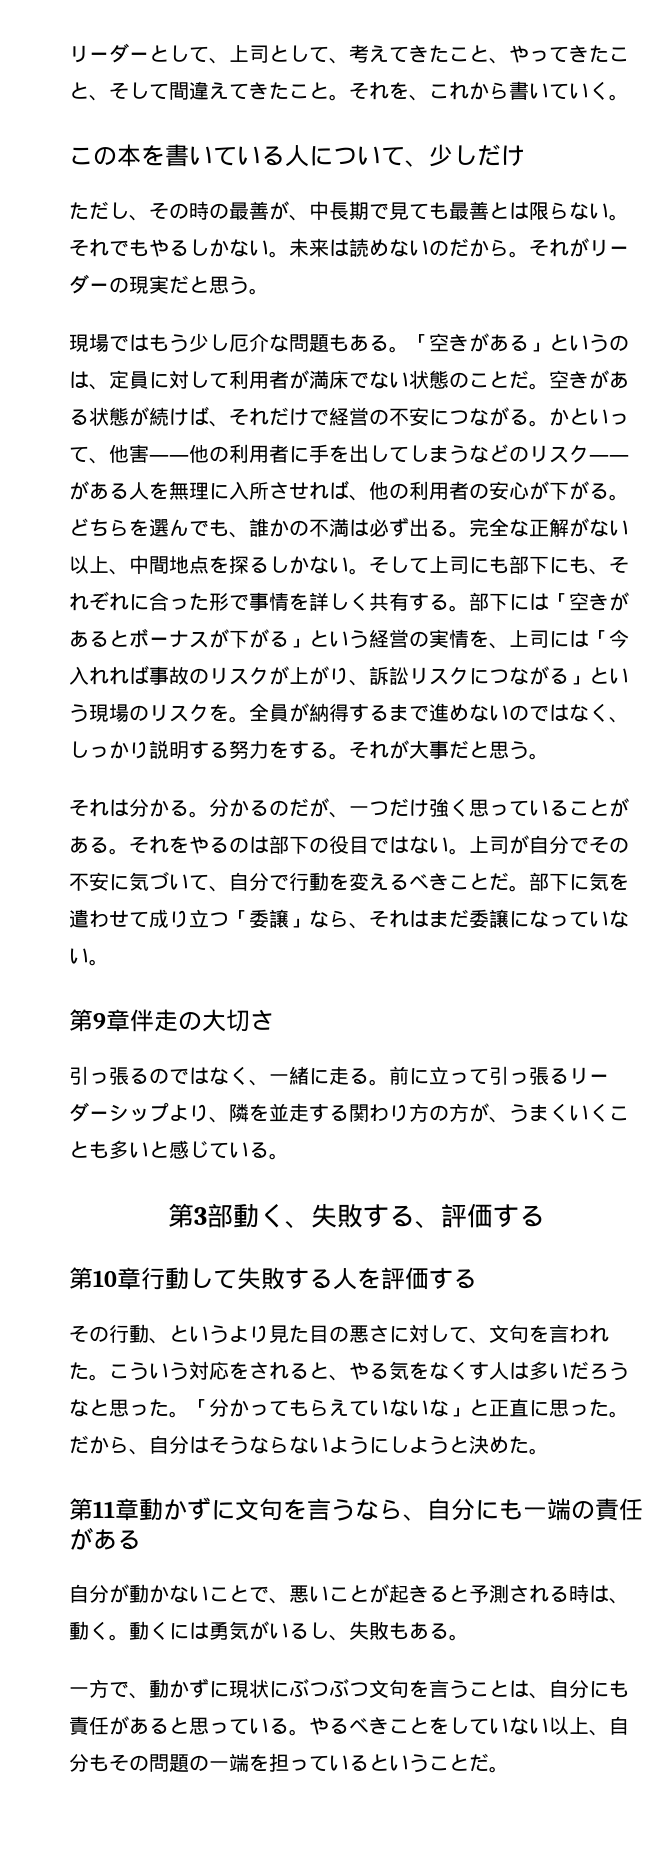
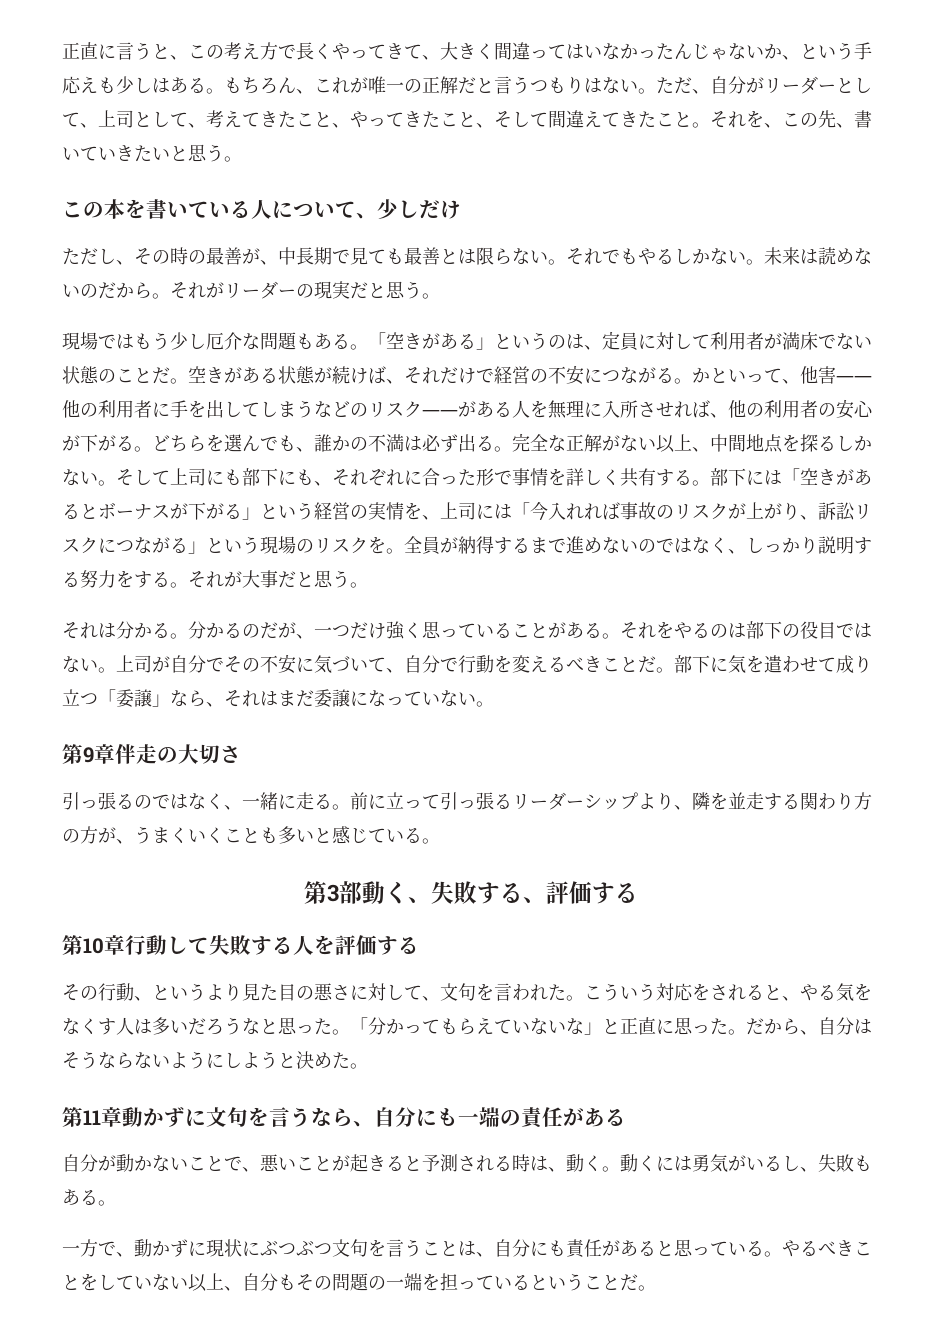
(69, 54) none -> [62,42,872,60] [62,76,764,94] 正直に言うと、この考え方で長くやってきて、大きく間違ってはいなかったんじゃないか、という手応えも少しはある。もちろん、これが唯一の正解だと言うつもりはない。ただ、自分が
[449,81,609,100] れから書いていく -> [800,110,872,128] [62,144,224,162] の先、書いていきたいと思う

